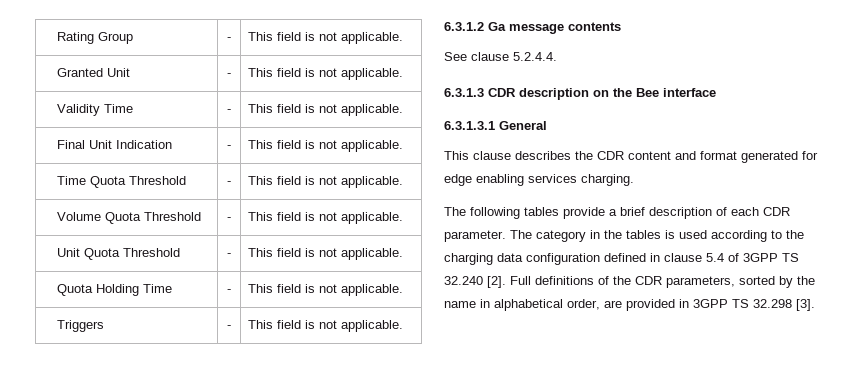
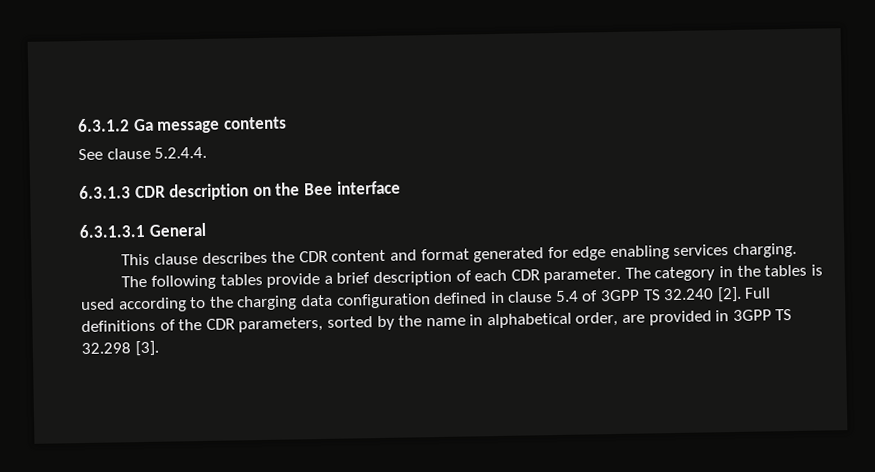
[56,32,133,44] [227,37,231,41] [247,32,403,44] [56,68,130,77] [227,73,231,77] [247,68,403,80] [56,104,133,116] [227,109,231,113] [247,104,403,116] [56,140,172,149] [227,145,231,149] [247,140,403,152] [56,176,186,188] [227,181,231,185] [247,176,403,188] [56,212,201,224] [227,217,231,221] [247,212,403,224] [56,248,180,260] [227,253,231,257] [247,248,403,260] [56,284,172,296] [227,289,231,293] [247,284,403,296] [56,320,104,332] [227,325,231,329] [247,320,403,332] Rating Group | - | This field is not applicable. // Granted Unit | - | This field is not applicable. // Validity Time | - | This field is not applicable. // Final Unit Indication | - | This field is not applicable. // Time Quota Threshold | - | This field is not applicable. // Volume Quota Threshold | - | This field is not applicable. // Unit Quota Threshold | - | This field is not applicable. // Quota Holding Time | - | This field is not applicable. // Triggers | - | This field is not applicable. // -> (77, 125) none

